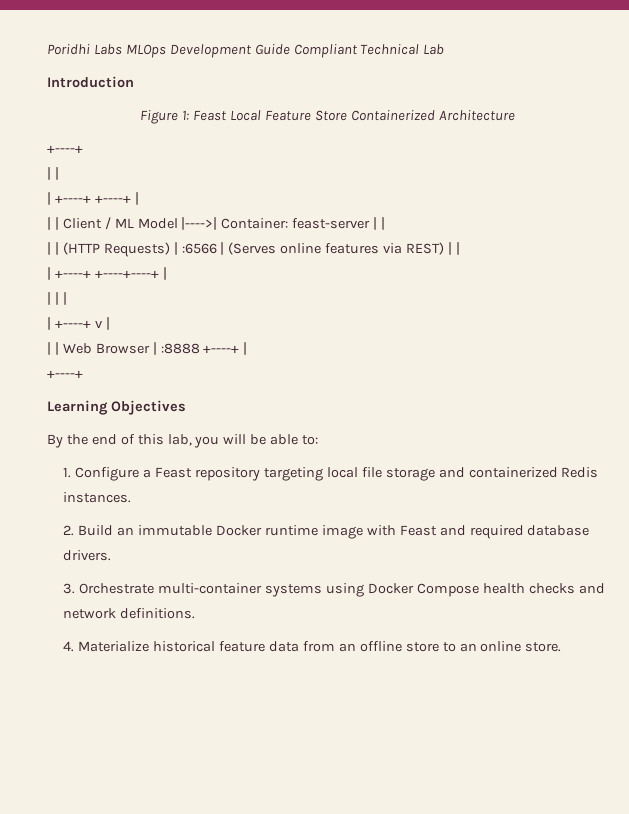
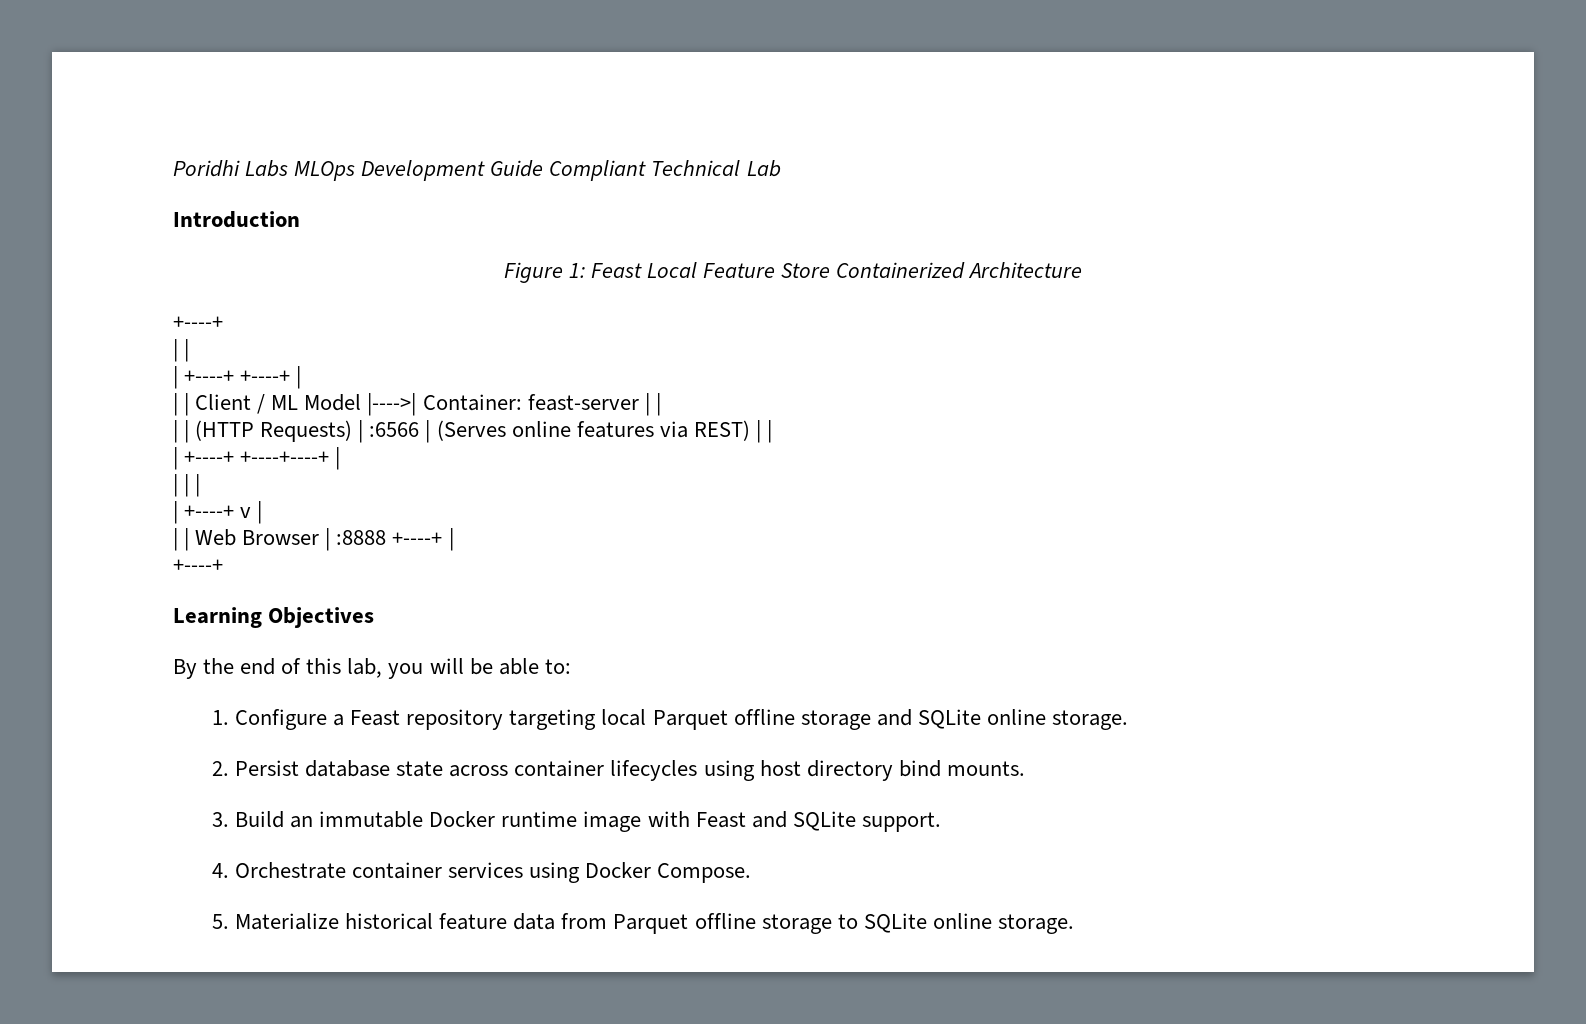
[361,467,599,481] [63,492,132,503] [63,525,75,536] file storage and containerized Redis instances. // 2. -> [652,709,1128,730] [211,760,1025,781] [211,812,229,827] Parquet offline storage and SQLite online storage. // 2. Persist database state across container lifecycles using host directory bind mounts. // 3.
[469,525,590,539] [63,550,112,561] [63,583,605,597] [63,608,196,619] [63,641,75,652] required database drivers. // 3. Orchestrate multi-container systems using Docker Compose health checks and network definitions. // 4. -> [792,811,941,832] [211,862,752,883] [211,914,229,929] SQLite support. // 4. Orchestrate container services using Docker Compose. // 5.
[338,641,562,652] an offline store to an online store. -> [613,913,1074,934] Parquet offline storage to SQLite online storage.

